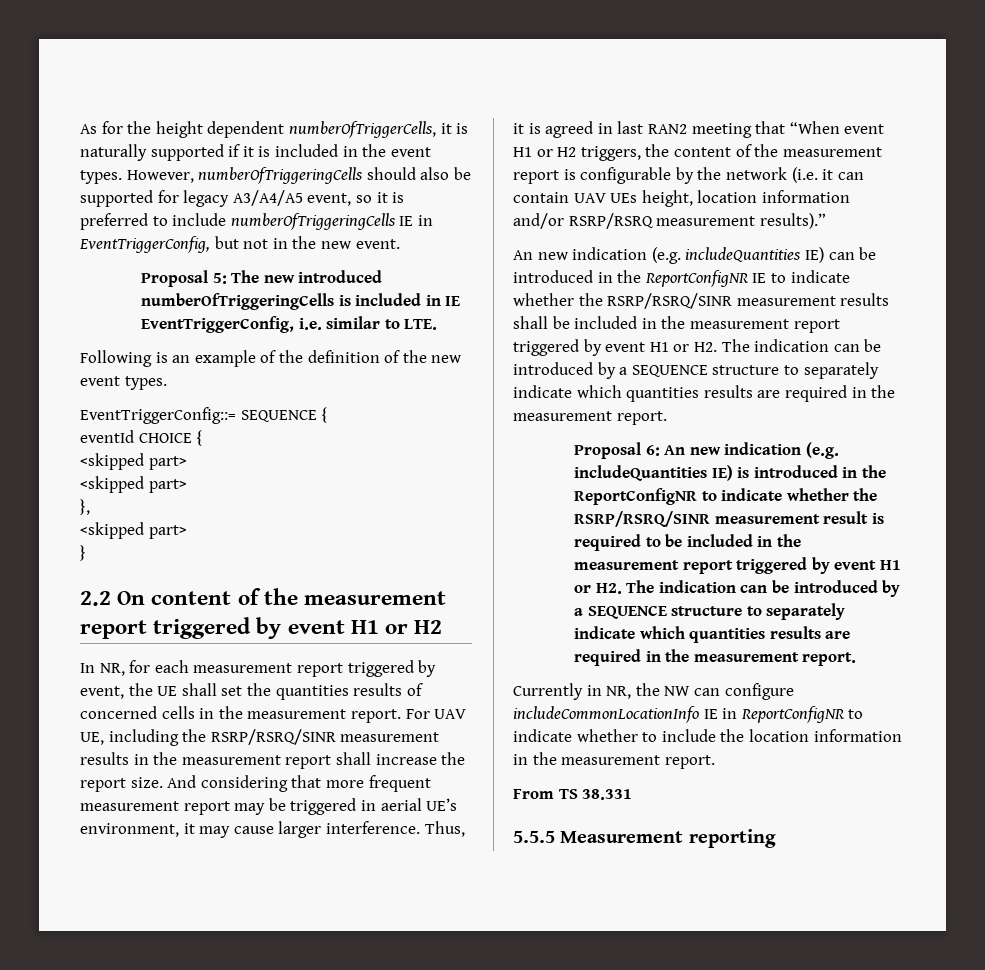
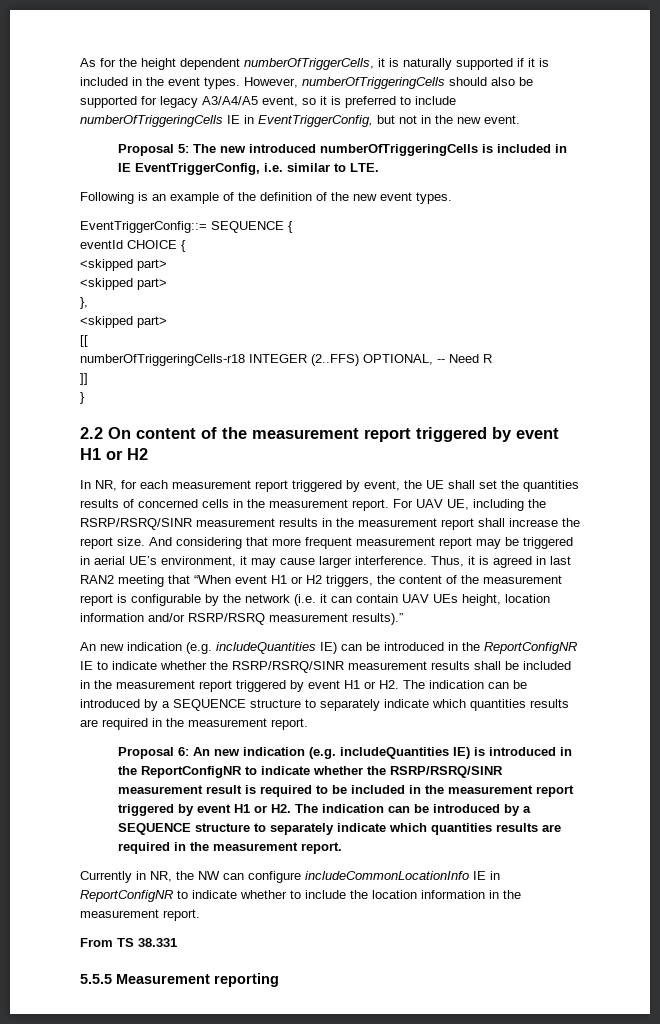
(187, 532) none -> [80,335,88,347] [80,354,492,366] [80,373,88,385] // [[ // numberOfTriggeringCells-r18 INTEGER (2..FFS) OPTIONAL, -- Need R // ]]

